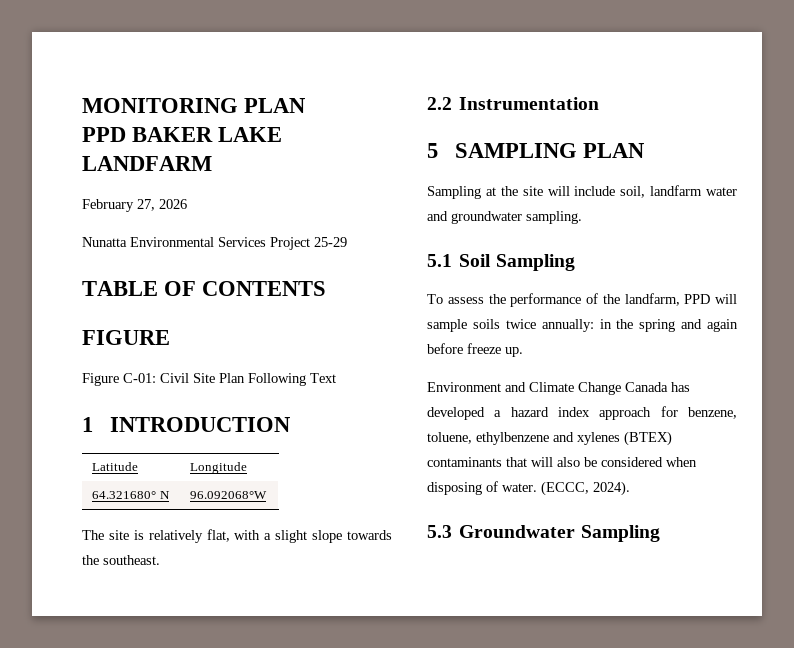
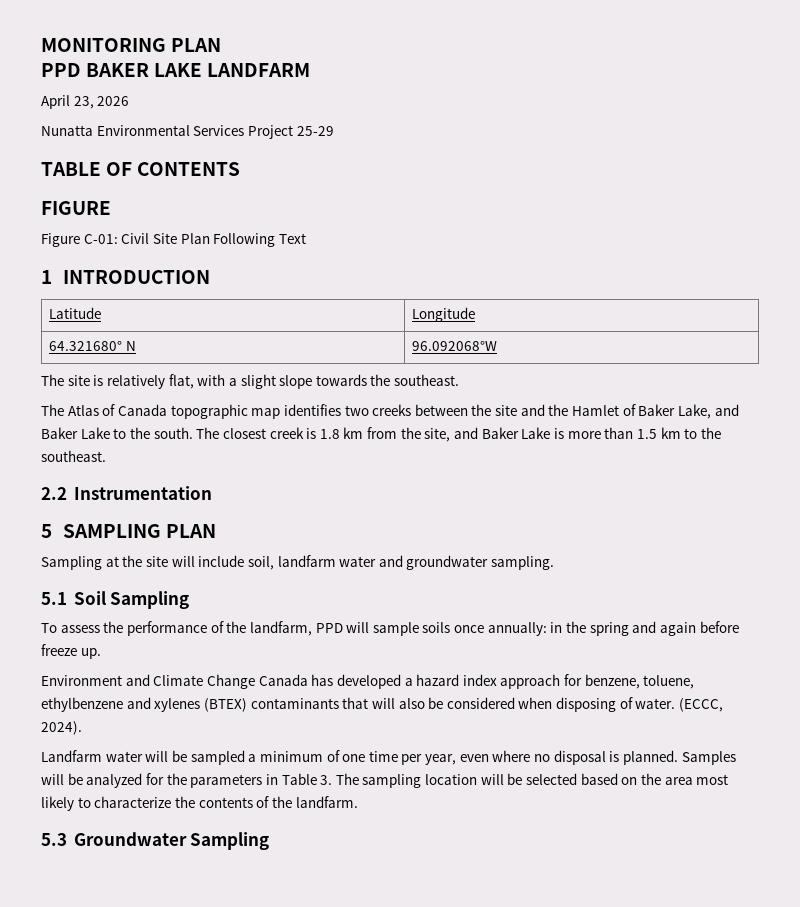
[82,199,155,212] February 27, -> [41,95,94,109] April 23,
(160, 560) none -> [41,404,739,419] [41,427,721,442] [41,450,106,462] // The Atlas of Canada topographic map identifies two creeks between the site and the Hamlet of Baker Lake, and Baker Lake to the south. The closest creek is 1.8 km from the site, and Baker Lake is more than 1.5 km to the southeast.
[505,319,536,329] twice -> [454,625,485,633] once
(630, 488) none -> [41,750,736,765] [41,773,729,788] [41,796,358,811] // Landfarm water will be sampled a minimum of one time per year, even where no disposal is planned. Samples will be analyzed for the parameters in Table 3. The sampling location will be selected based on the area most likely to characterize the contents of the landfarm.

